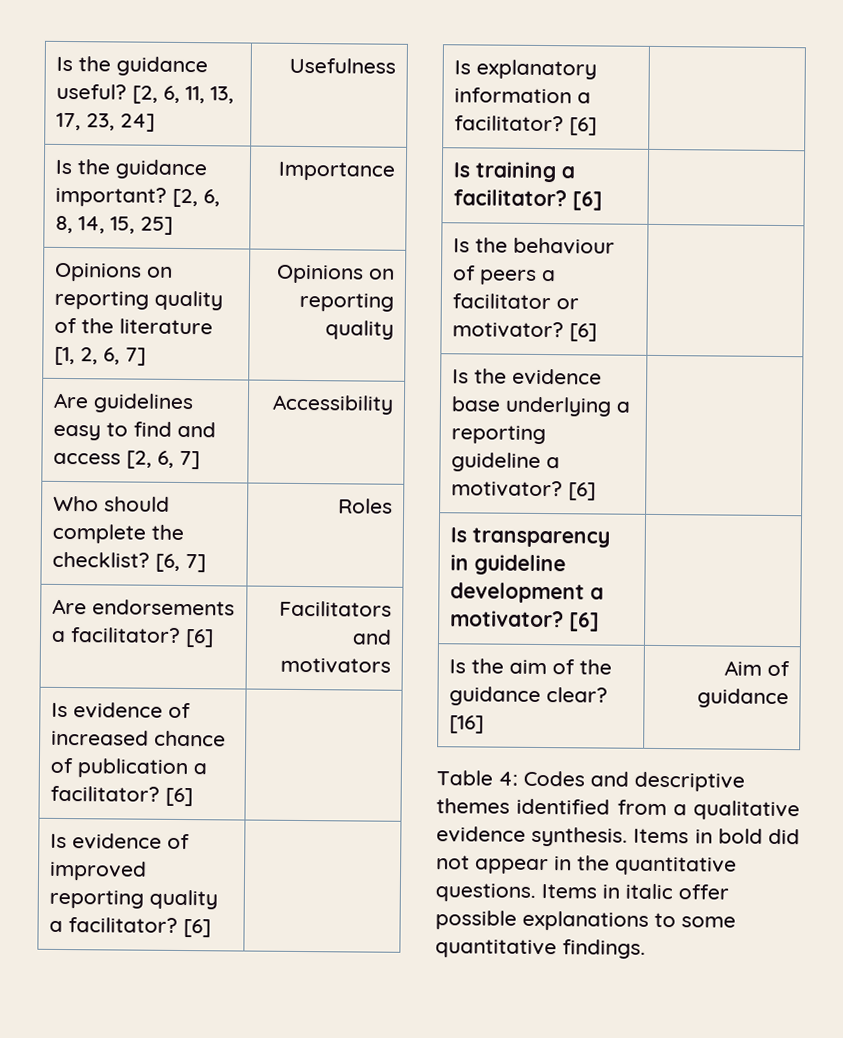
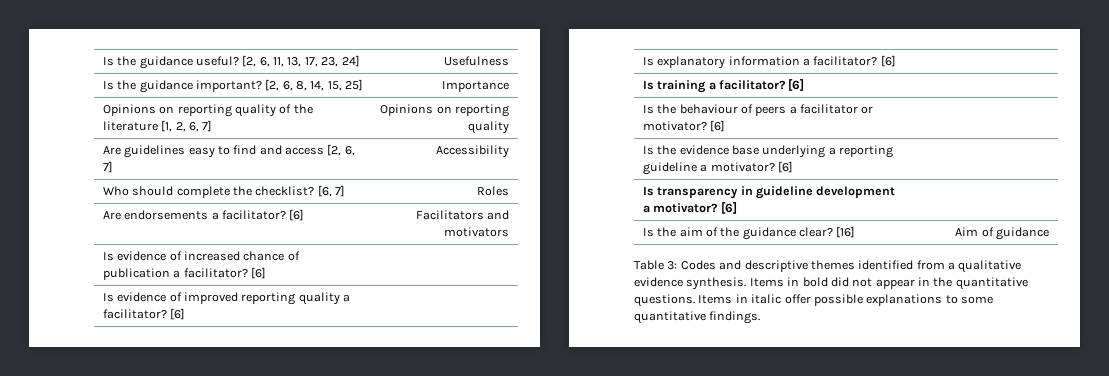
[498,771,518,786] 4: -> [667,261,678,270] 3:

